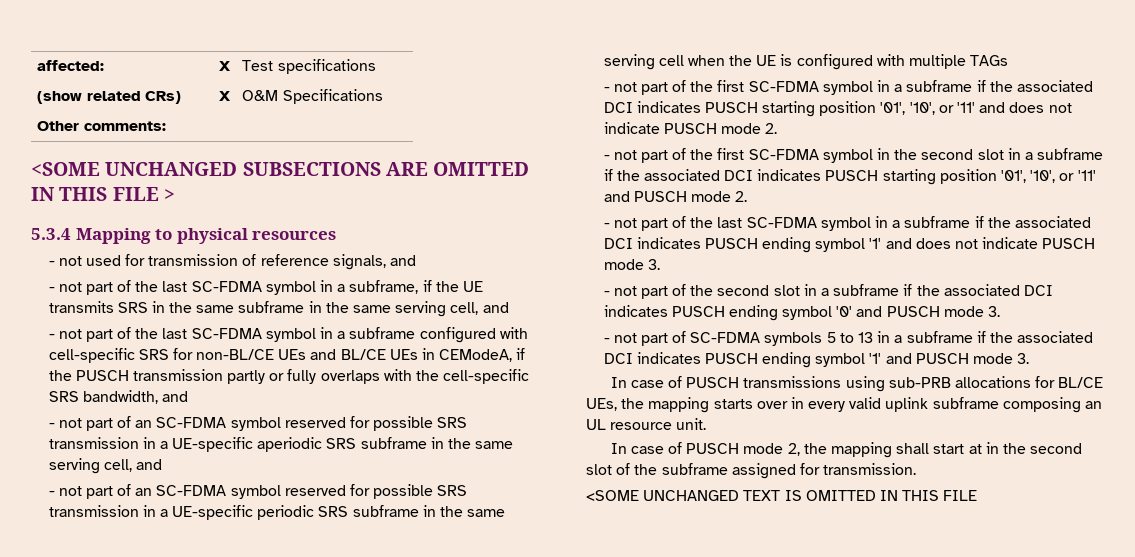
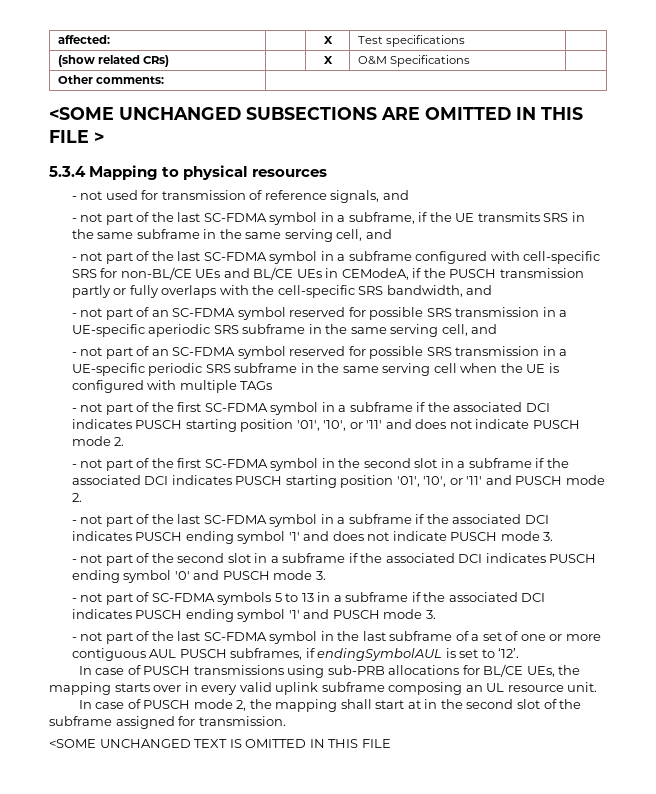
(1030, 358) none -> [71,631,601,644] [71,648,520,661] // - not part of the last SC-FDMA symbol in the last subframe of a set of one or more contiguous AUL PUSCH subframes, if endingSymbolAUL is set to ‘12’.

